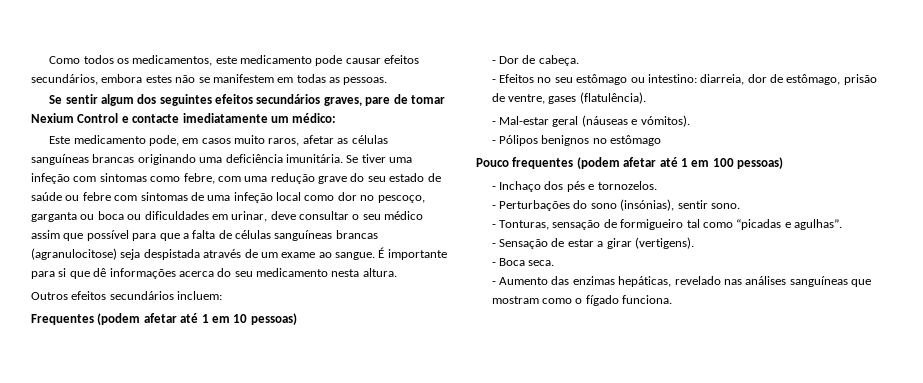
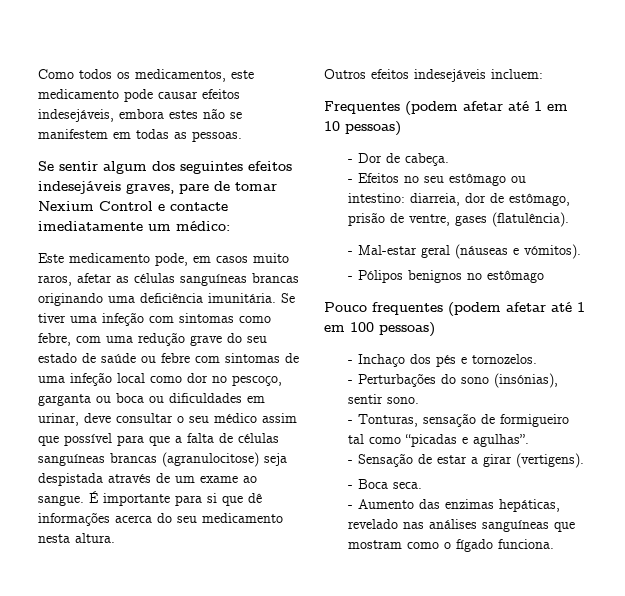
[31,74,98,85] secundários, -> [38,109,114,122] indesejáveis,
[256,94,321,104] secundários -> [38,181,121,194] indesejáveis
[109,291,174,300] secundários -> [414,69,486,82] indesejáveis

